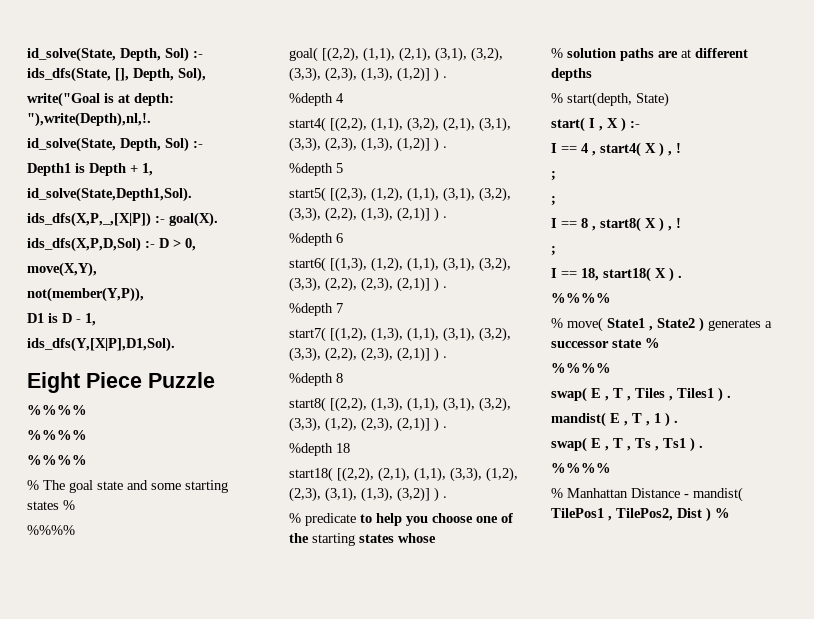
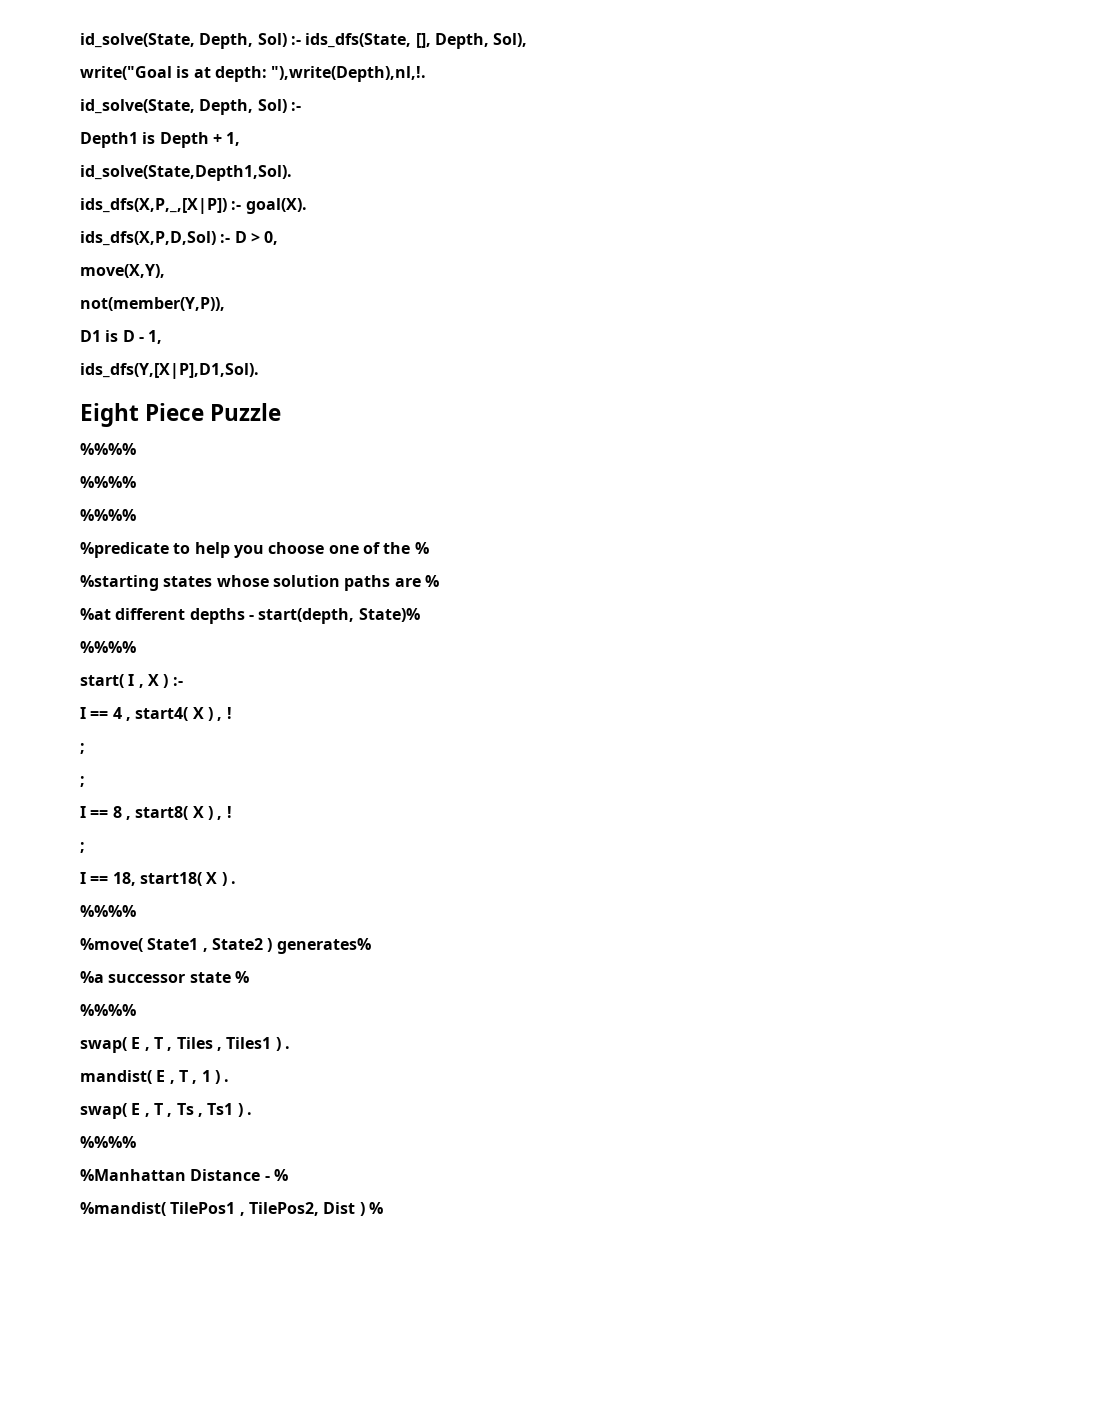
[27,480,228,493] [27,500,75,510] [27,525,75,535] [289,47,503,62] [289,67,447,82] [289,93,344,106] [289,117,511,132] [289,137,447,152] [289,163,343,176] [289,187,511,202] [289,207,447,222] [289,233,343,246] [289,257,511,272] [289,277,447,292] [289,303,343,316] [289,327,511,342] [289,347,447,362] [289,373,343,386] [289,397,511,412] [289,417,447,432] [289,443,350,456] [289,467,518,482] [289,487,447,502] [289,513,356,526] % The goal state and some starting states % // %%%% // goal( [(2,2), (1,1), (2,1), (3,1), (3,2), (3,3), (2,3), (1,3), (1,2)] ) . // %depth 4 // start4( [(2,2), (1,1), (3,2), (2,1), (3,1), (3,3), (2,3), (1,3), (1,2)] ) . // %depth 5 // start5( [(2,3), (1,2), (1,1), (3,1), (3,2), (3,3), (2,2), (1,3), (2,1)] ) . // %depth 6 // start6( [(1,3), (1,2), (1,1), (3,1), (3,2), (3,3), (2,2), (2,3), (2,1)] ) . // %depth 7 // start7( [(1,2), (1,3), (1,1), (3,1), (3,2), (3,3), (2,2), (2,3), (2,1)] ) . // %depth 8 // start8( [(2,2), (1,3), (1,1), (3,1), (3,2), (3,3), (1,2), (2,3), (2,1)] ) . // %depth 18 // start18( [(2,2), (2,1), (1,1), (3,3), (1,2), (2,3), (3,1), (1,3), (3,2)] ) . // % predicate -> [80,542,169,558] %predicate
[312,533,355,546] starting -> [414,542,429,554] [80,575,159,591] % // %starting
[551,48,563,58] // % -> (269, 581) none
[681,49,691,58] at -> [424,575,439,587] [80,608,111,620] % // %at
[551,92,669,107] // % start(depth, State) -> [248,608,420,624] [80,641,136,653] - start(depth, State)% // %%%%
[551,317,603,332] % move( -> [80,938,143,952] %move(
[708,319,772,331] generates a -> [276,938,371,954] [80,971,104,983] generates% // %a
[551,487,743,502] % Manhattan Distance - mandist( -> [80,1169,288,1181] [80,1202,166,1216] %Manhattan Distance - % // %mandist(

